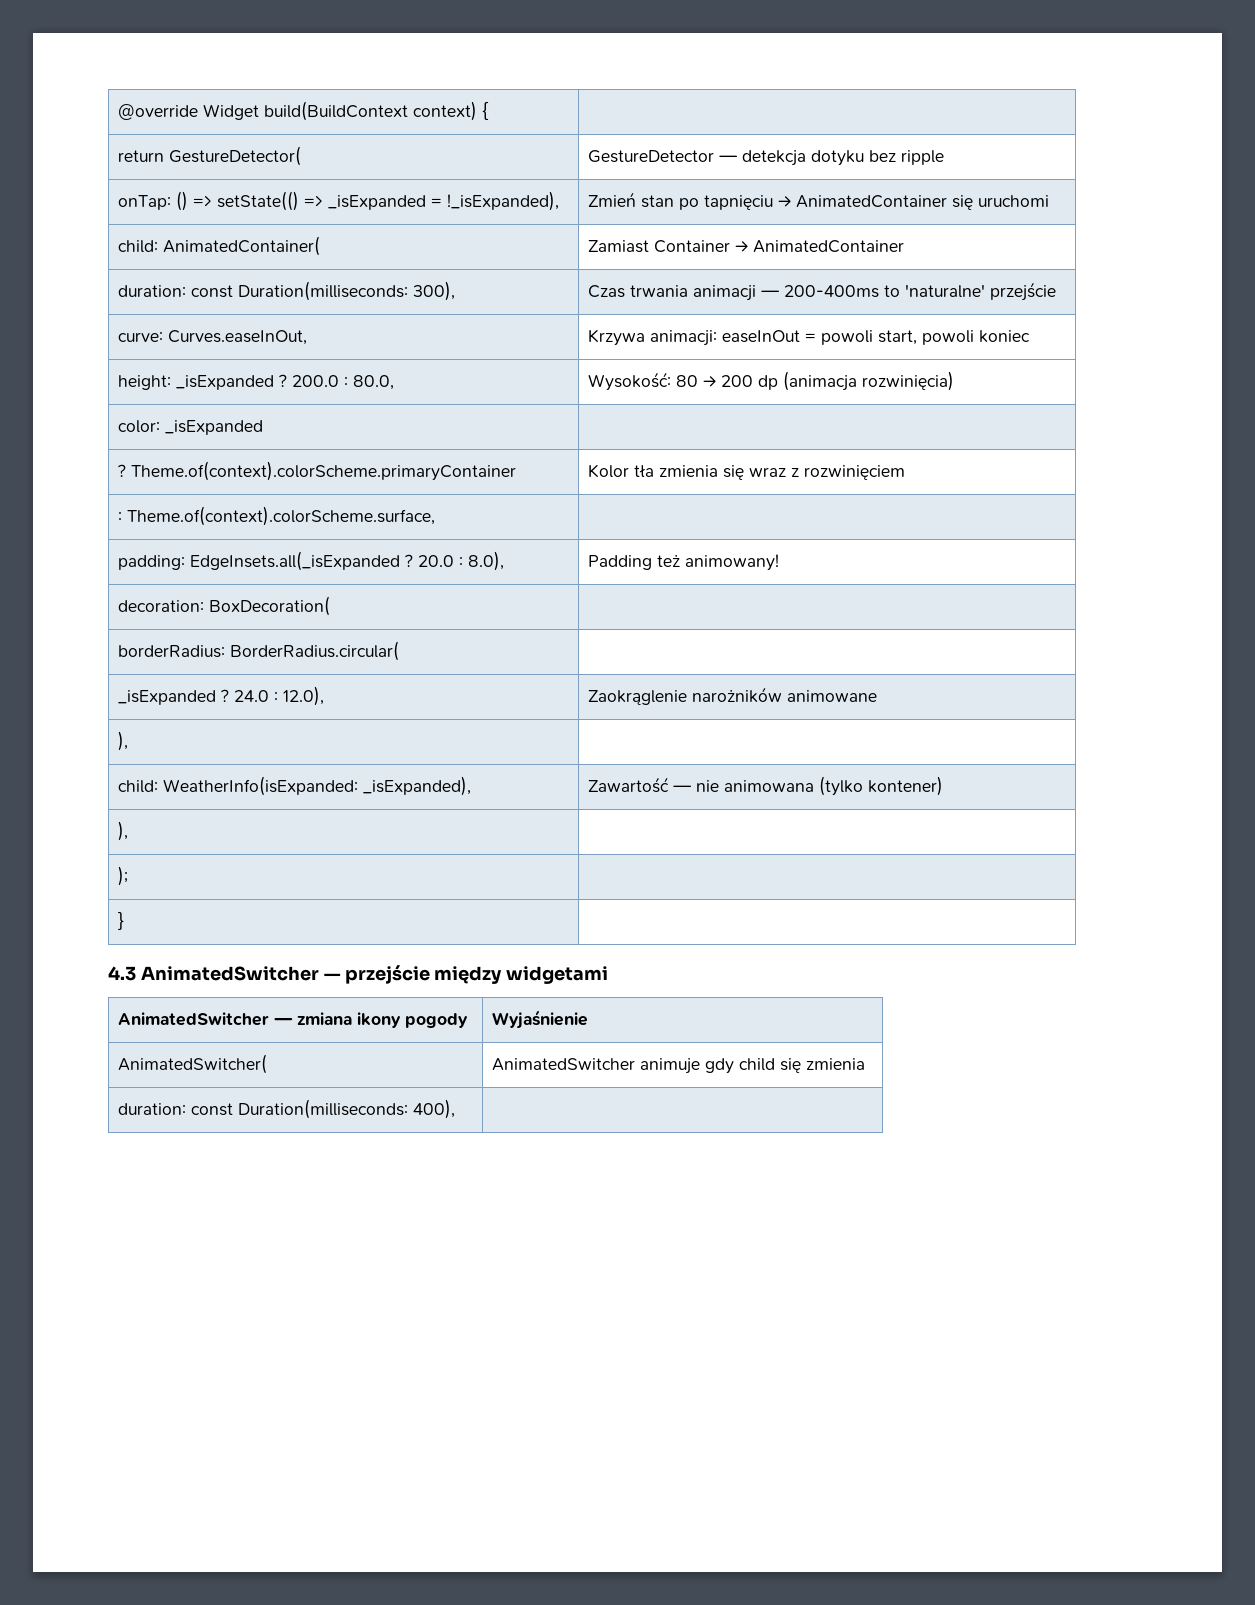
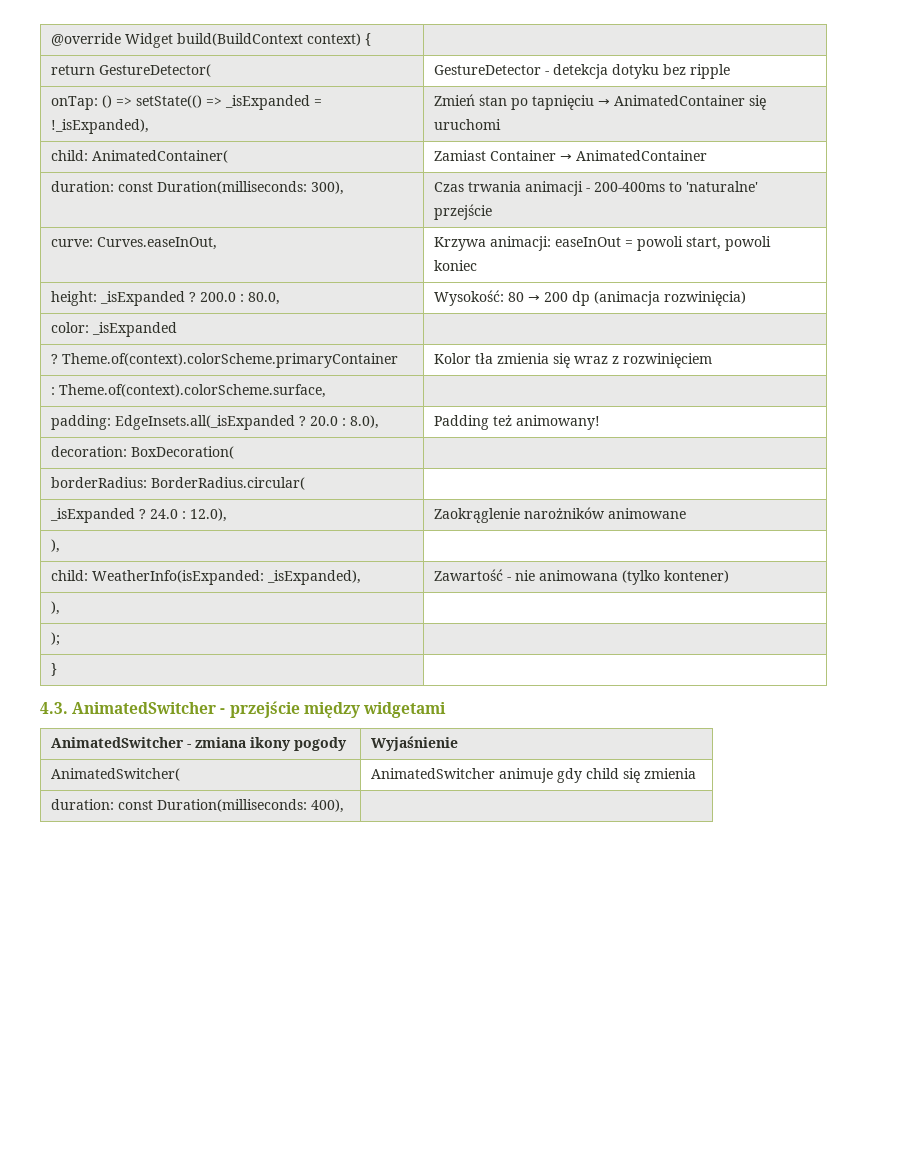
[719,155,739,162] — -> [544,71,549,75] -
[761,290,781,297] — -> [585,188,590,192] -
[673,785,693,792] — -> [506,577,511,581] -
[108,966,341,981] 4.3 AnimatedSwitcher — -> [40,702,226,714] 4.3. AnimatedSwitcher -
[274,1018,294,1025] — -> [186,744,191,748] -

